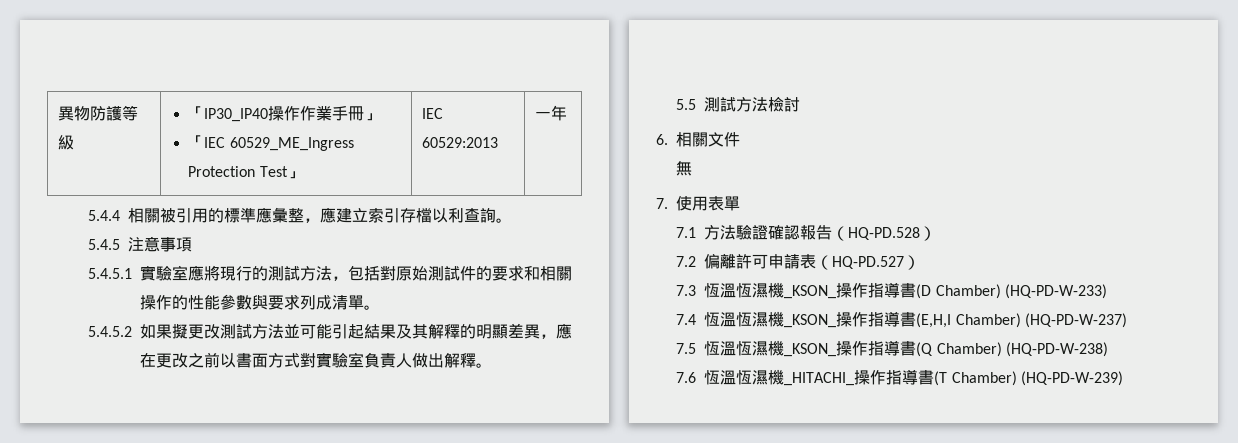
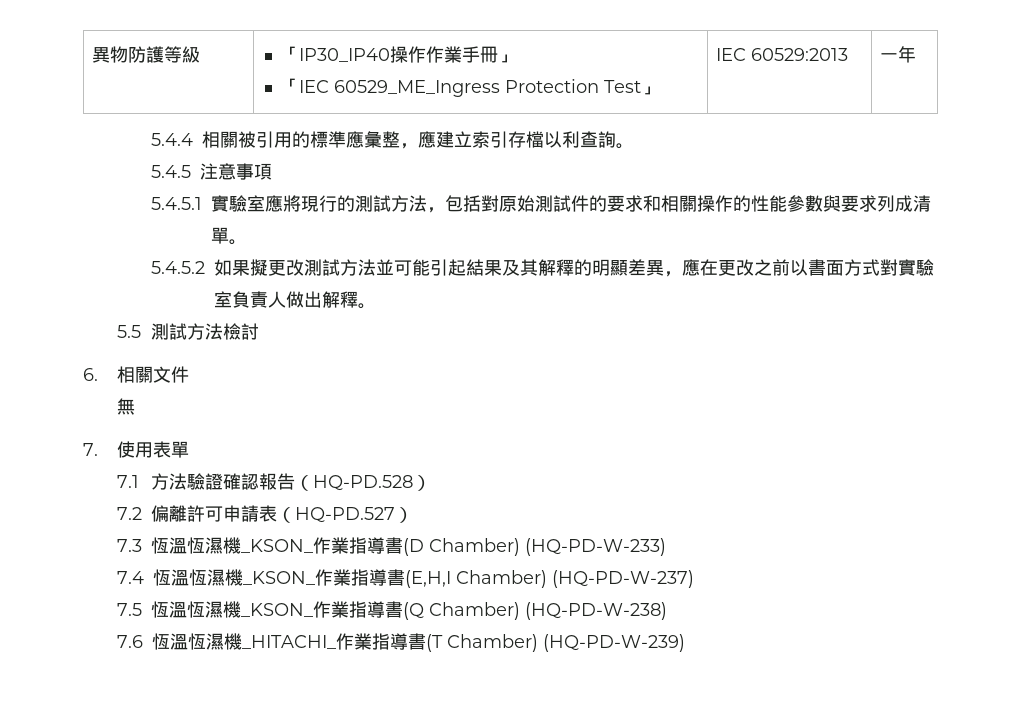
[836,283,869,298] 操作 -> [313,537,350,554] 作業
[836,312,869,327] 操作 -> [315,569,352,586] 作業
[836,341,869,356] 操作 -> [313,601,350,618] 作業
[854,370,887,385] 操作 -> [336,633,373,650] 作業

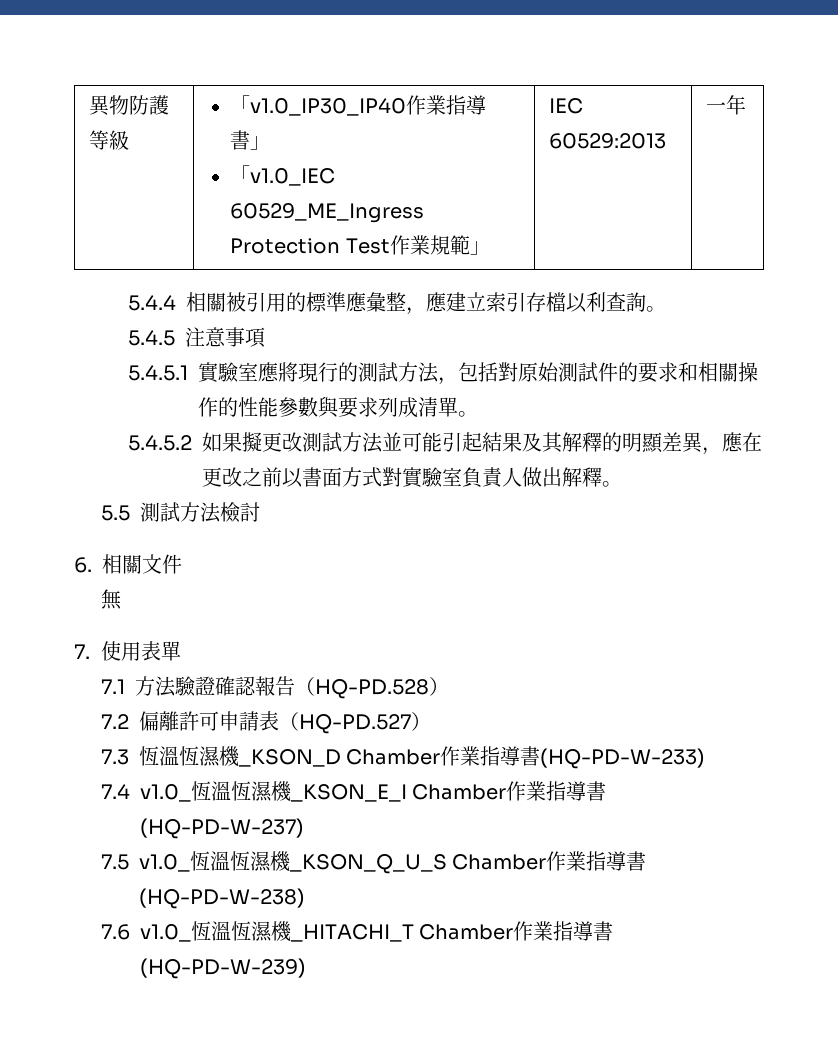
[299,46,499,63] IP30_IP40操作作業手冊 -> [250,95,487,116] [230,130,251,150] v1.0_IP30_IP40作業指導書
[299,80,330,93] IEC -> [250,168,336,186] v1.0_IEC
(642, 86) none -> [389,235,470,255] 作業規範
[241,537,521,556] _KSON_作業指導書(D Chamber) -> [239,746,541,767] _KSON_D Chamber作業指導書
[153,569,548,588] 恆溫恆濕機_KSON_作業指導書(E,H,I Chamber) -> [140,781,607,802] v1.0_恆溫恆濕機_KSON_E_I Chamber作業指導書
[151,601,521,620] 恆溫恆濕機_KSON_作業指導書(Q Chamber) -> [139,851,647,874] v1.0_恆溫恆濕機_KSON_Q_U_S Chamber作業指導書
[152,633,539,652] 恆溫恆濕機_HITACHI_作業指導書(T Chamber) -> [140,921,614,942] v1.0_恆溫恆濕機_HITACHI_T Chamber作業指導書

